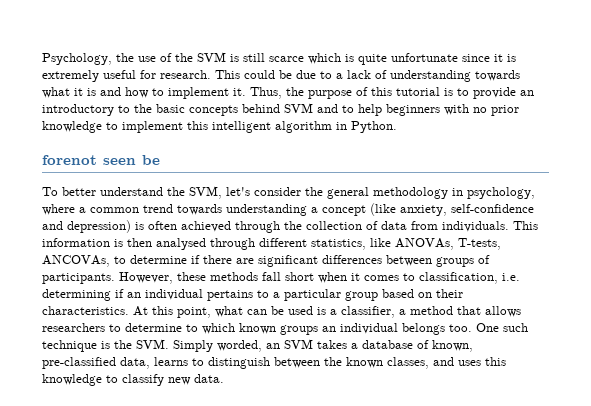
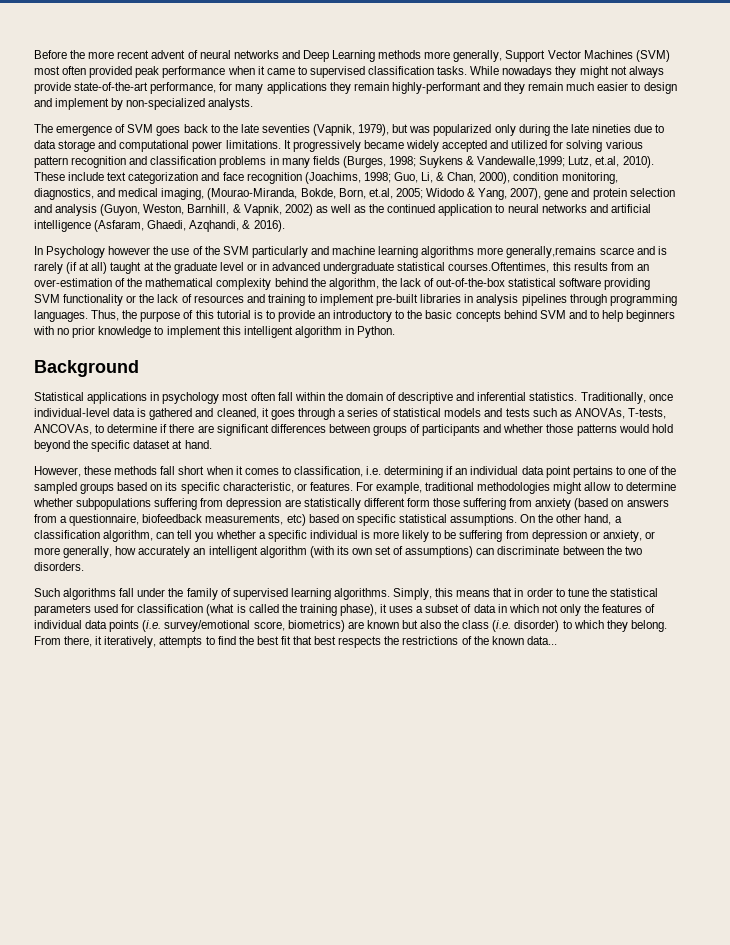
[42,53,112,65] Psychology, -> [34,50,670,62] [34,66,664,78] [34,82,677,94] [34,98,254,110] [34,124,665,136] [34,140,643,152] [34,156,654,168] [34,172,618,184] [34,188,675,200] [34,204,651,216] [34,220,285,232] [34,246,151,258] Before the more recent advent of neural networks and Deep Learning methods more generally, Support Vector Machines (SVM) most often provided peak performance when it came to supervised classification tasks. While nowadays they might not always provide state-of-the-art performance, for many applications they remain highly-performant and they remain much easier to design and implement by non-specialized analysts. // The emergence of SVM goes back to the late seventies (Vapnik, 1979), but was popularized only during the late nineties due to data storage and computational power limitations. It progressively became widely accepted and utilized for solving various pattern recognition and classification problems in many fields (Burges, 1998; Suykens & Vandewalle,1999; Lutz, et.al, 2010). These include text categorization and face recognition (Joachims, 1998; Guo, Li, & Chan, 2000), condition monitoring, diagnostics, and medical imaging, (Mourao-Miranda, Bokde, Born, et.al, 2005; Widodo & Yang, 2007), gene and protein selection and analysis (Guyon, Weston, Barnhill, & Vapnik, 2002) as well as the continued application to neural networks and artificial intelligence (Asfaram, Ghaedi, Azqhandi, & 2016). // In Psychology however
[230,53,516,65] [42,70,520,82] [42,87,246,99] is still scarce which is quite unfortunate since it is extremely useful for research. This could be due to a lack of understanding towards what it is and how to implement it. -> [251,246,667,258] [34,262,649,274] [34,278,651,290] [34,294,677,306] [34,310,88,322] particularly and machine learning algorithms more generally,remains scarce and is rarely (if at all) taught at the graduate level or in advanced undergraduate statistical courses.Oftentimes, this results from an over-estimation of the mathematical complexity behind the algorithm, the lack of out-of-the-box statistical software providing SVM functionality or the lack of resources and training to implement pre-built libraries in analysis pipelines through programming languages.
[42,155,160,165] [42,186,535,199] [42,203,534,216] [42,220,538,233] [42,238,391,250] forenot seen be // To better understand the SVM, let's consider the general methodology in psychology, where a common trend towards understanding a concept (like anxiety, self-confidence and depression) is often achieved through the collection of data from individuals. This information is then analysed through different statistics, like -> [34,360,139,377] [34,392,673,404] [34,408,572,420] Background // Statistical applications in psychology most often fall within the domain of descriptive and inferential statistics. Traditionally, once individual-level data is gathered and cleaned, it goes through a series of statistical models and tests such as
[42,273,115,284] participants. -> [422,424,673,436] [34,440,212,452] participants and whether those patterns would hold beyond the specific dataset at hand. //
[207,289,463,301] [42,306,521,318] [42,323,528,335] [42,339,473,352] [42,357,506,369] [42,374,224,386] pertains to a particular group based on their characteristics. At this point, what can be used is a classifier, a method that allows researchers to determine to which known groups an individual belongs too. One such technique is the SVM. Simply worded, an SVM takes a database of known, pre-classified data, learns to distinguish between the known classes, and uses this knowledge to classify new data. -> [521,466,677,478] [34,482,676,494] [33,498,669,510] [34,514,622,526] [34,530,655,542] [34,546,642,558] [34,562,84,571] [34,588,658,600] [34,604,656,616] [34,620,667,632] [34,636,557,648] data point pertains to one of the sampled groups based on its specific characteristic, or features. For example, traditional methodologies might allow to determine whether subpopulations suffering from depression are statistically different form those suffering from anxiety (based on answers from a questionnaire, biofeedback measurements, etc) based on specific statistical assumptions. On the other hand, a classification algorithm, can tell you whether a specific individual is more likely to be suffering from depression or anxiety, or more generally, how accurately an intelligent algorithm (with its own set of assumptions) can discriminate between the two disorders. // Such algorithms fall under the family of supervised learning algorithms. Simply, this means that in order to tune the statistical parameters used for classification (what is called the training phase), it uses a subset of data in which not only the features of individual data points (i.e. survey/emotional score, biometrics) are known but also the class (i.e. disorder) to which they belong. From there, it iteratively, attempts to find the best fit that best respects the restrictions of the known data...

